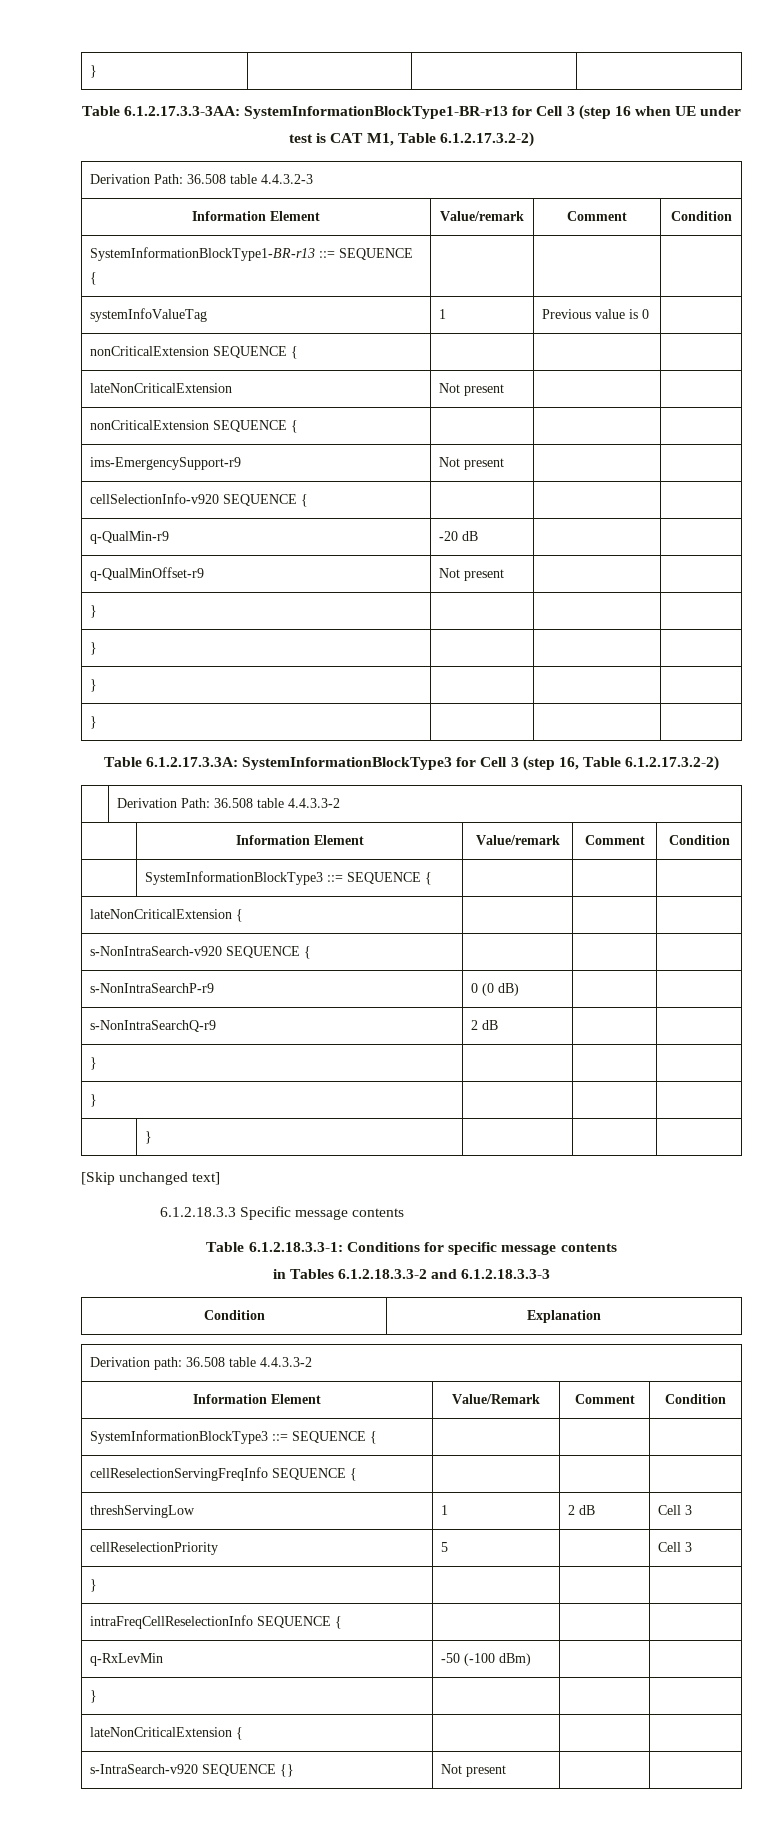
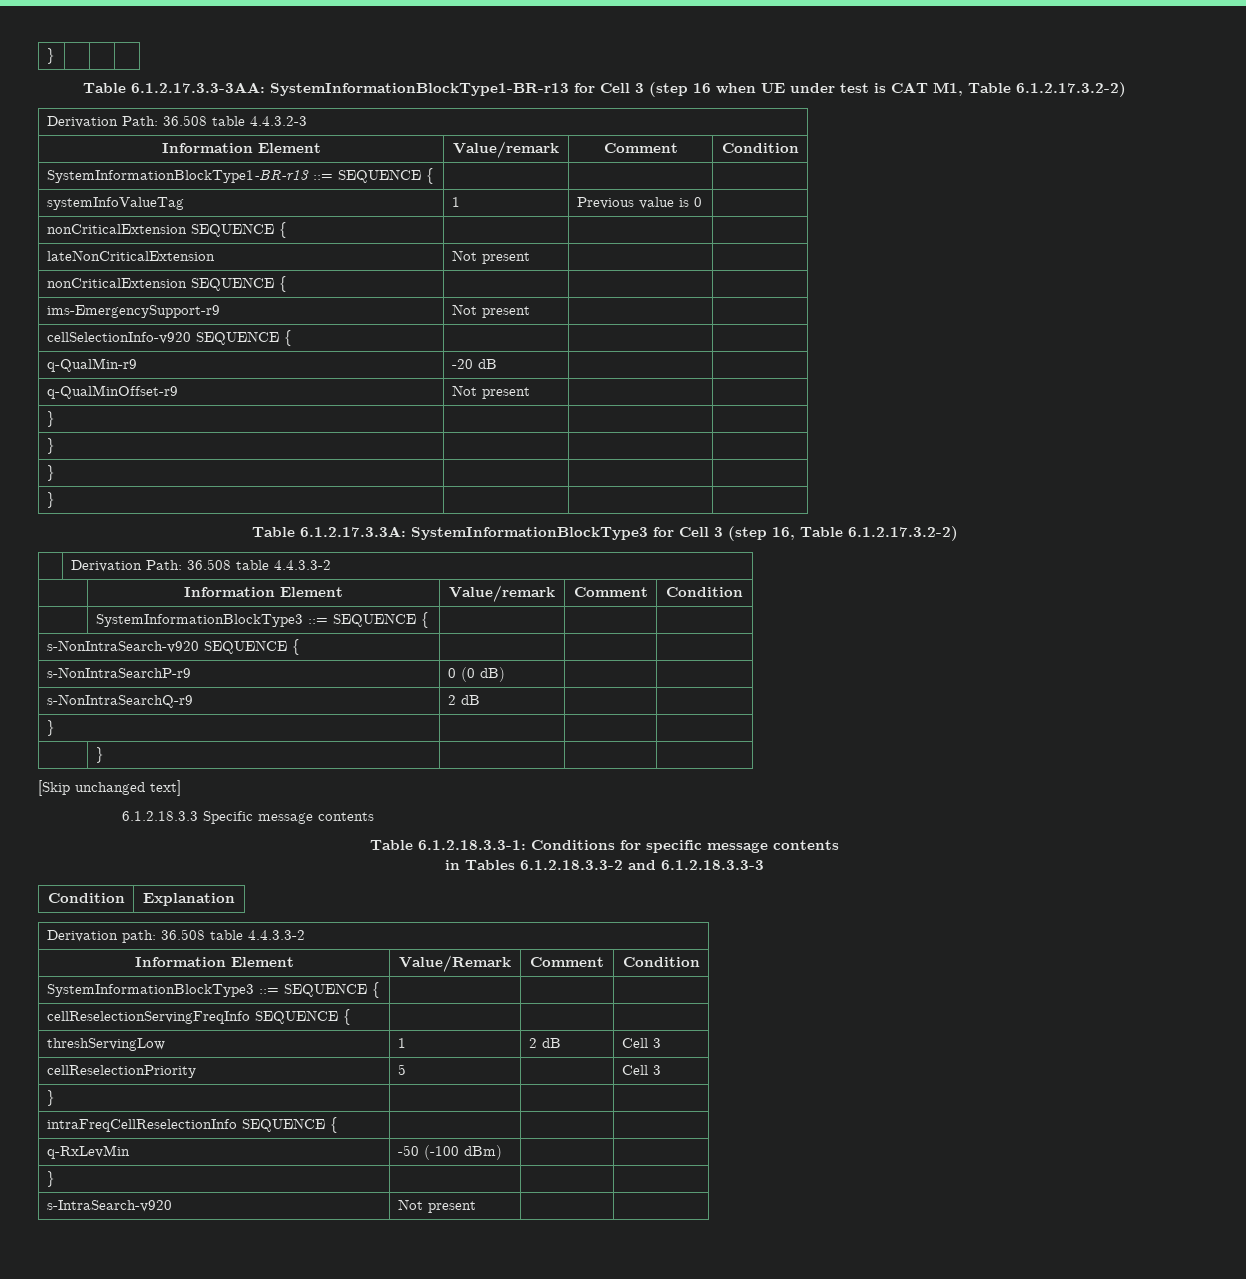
[90,909,244,922] // lateNonCriticalExtension { | | | -> (429, 620) none
[90,1094,98,1107] // } | | | -> (55, 728) none
[90,1727,244,1740] // lateNonCriticalExtension { | | | -> (55, 1179) none
[202,1764,295,1777] SEQUENCE {} -> (172, 1206) none

